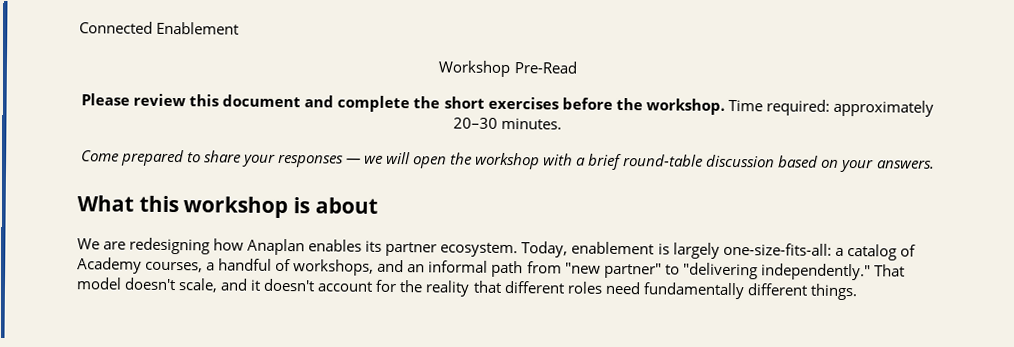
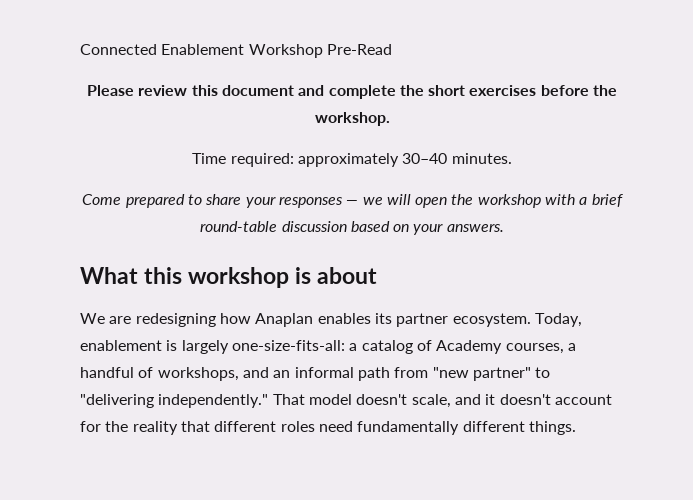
(240, 28) // -> (245, 49) none
(725, 106) none -> (390, 119) //
[452,117,498,129] 20–30 -> [402,153,448,164] 30–40

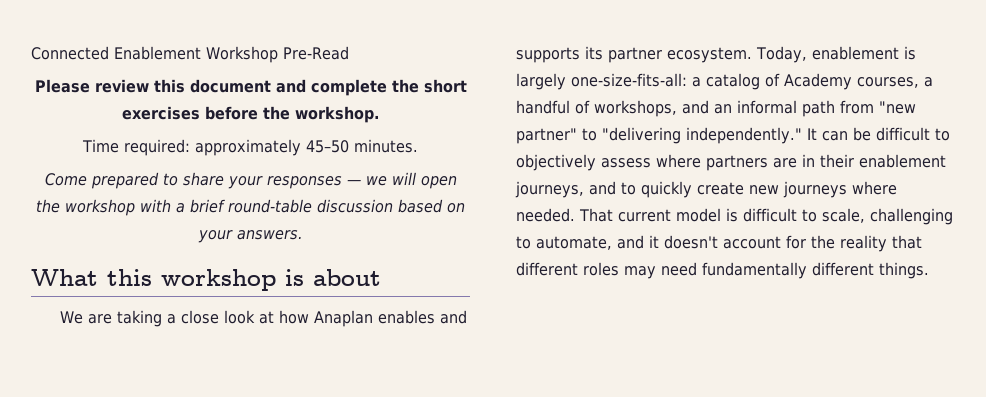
[402,153,448,164] 30–40 -> [306,140,349,153] 45–50
[135,313,216,327] redesigning -> [116,310,274,327] taking a close look at
(371, 318) none -> [439,310,467,324] [516,47,580,63] and supports
[272,394,451,408] That model doesn't scale, -> [806,127,950,141] [516,154,946,171] [515,181,897,198] [516,208,953,225] [516,236,612,250] It can be difficult to objectively assess where partners are in their enablement journeys, and to quickly create new journeys where needed. That current model is difficult to scale, challenging to automate,
(315, 426) none -> [624,266,656,279] may

